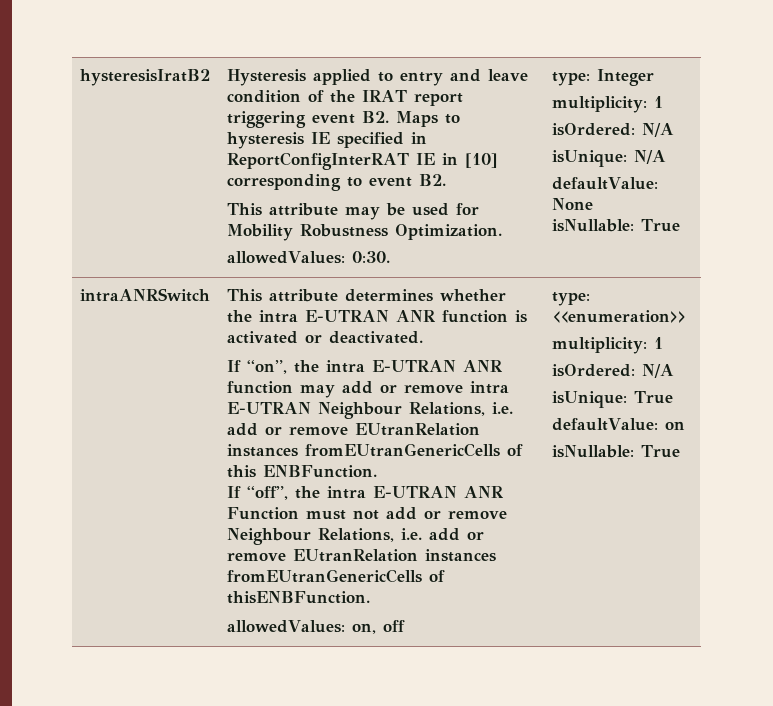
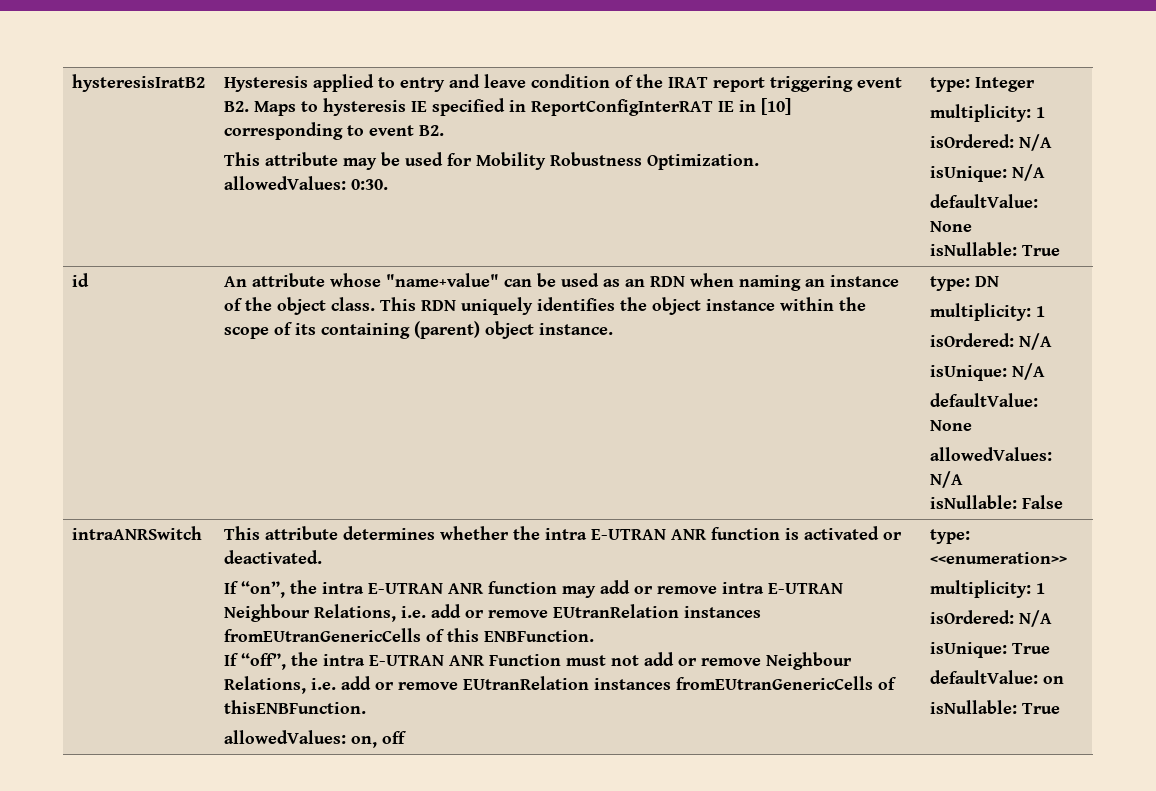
(681, 225) none -> [72,273,90,287] [224,273,900,291] [224,297,867,315] [224,321,614,339] [930,276,1000,291] [930,303,1046,321] [930,333,1053,350] [930,363,1046,381] [930,393,1039,407] [930,420,973,431] [930,447,1053,461] [930,471,964,488] [930,495,1064,509] // id | An attribute whose "name+value" can be used as an RDN when naming an instance of the object class. This RDN uniquely identifies the object instance within the scope of its containing (parent) object instance. | type: DN // multiplicity: 1 // isOrdered: N/A // isUnique: N/A // defaultValue: None // allowedValues: N/A // isNullable: False

